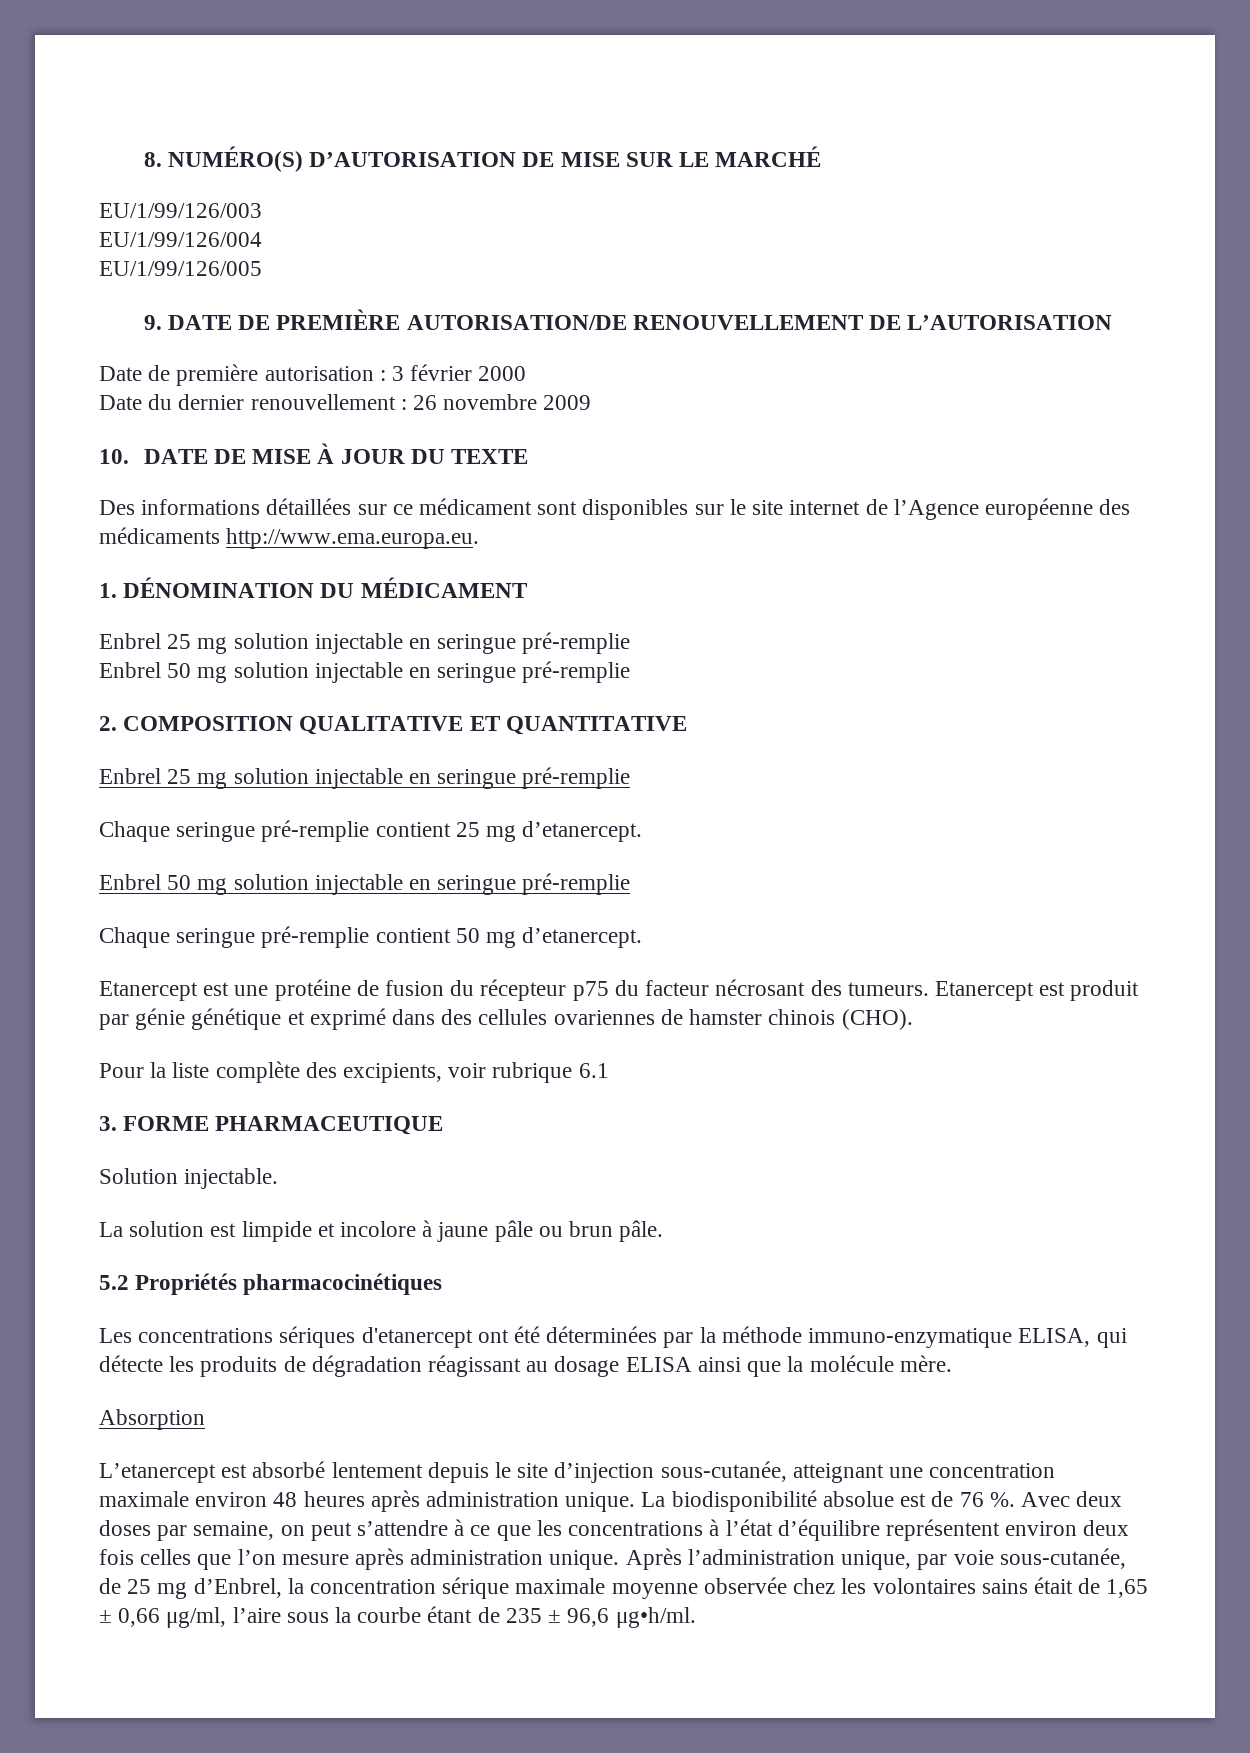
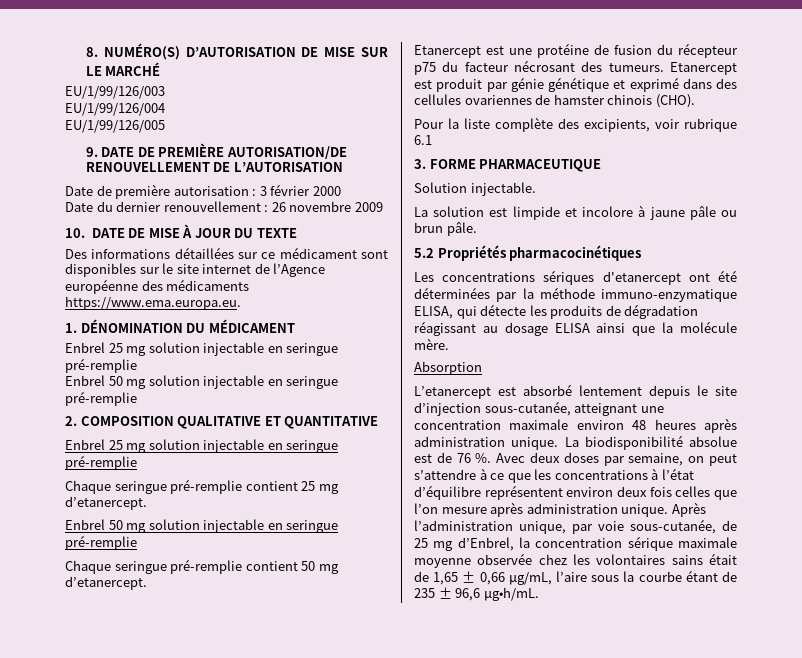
[226,528,480,549] http://www.ema.europa.eu. -> [65,296,241,310] https://www.ema.europa.eu.
[166,1607,227,1628] μg/ml, -> [508,572,552,585] μg/mL,
[615,1607,696,1628] μg•h/ml. -> [483,587,539,601] μg•h/mL.

